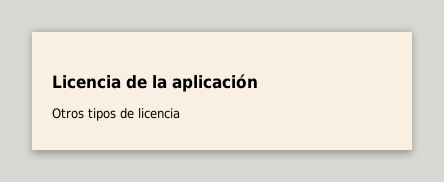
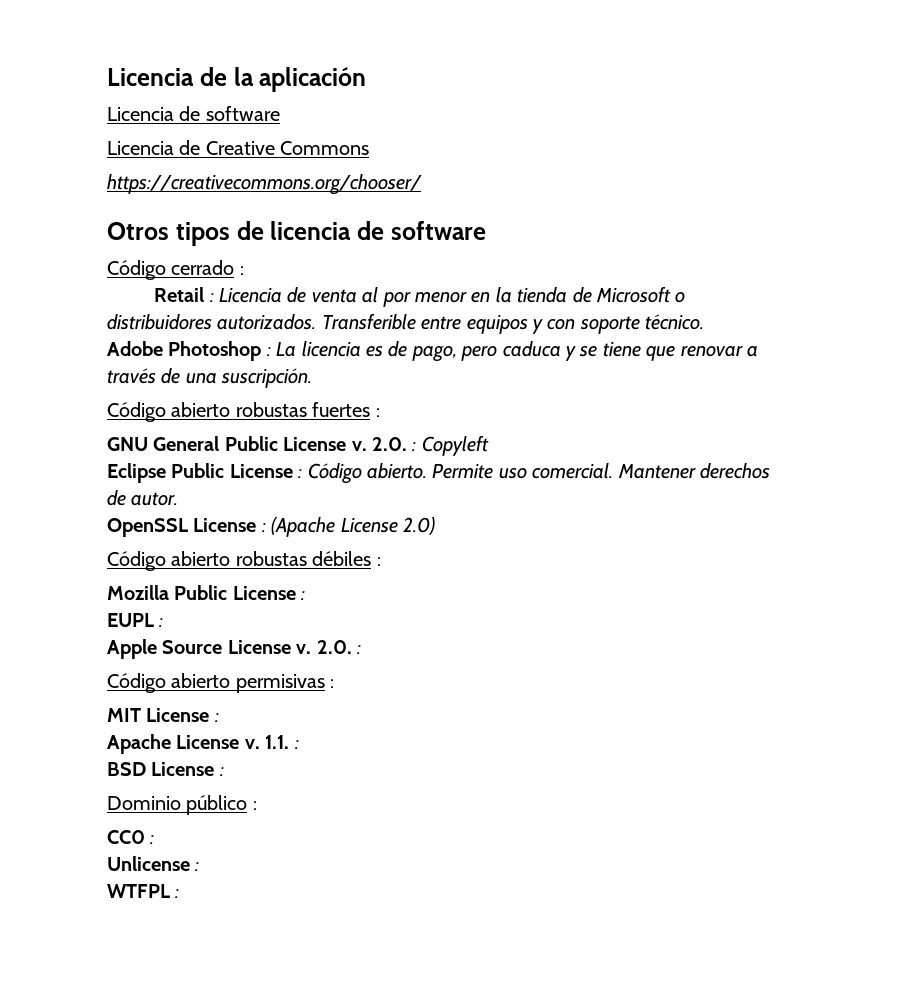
[52,108,180,121] Otros tipos de licencia -> [107,106,280,121] [107,140,370,155] [107,174,422,195] [107,221,486,246] [107,260,244,280] [154,287,686,307] [107,314,705,334] [107,341,758,362] [107,368,313,388] [107,402,380,422] [107,436,489,456] [107,463,770,484] [107,490,179,506] [107,517,435,537] [107,551,381,571] [107,585,306,600] [107,613,164,627] [107,639,361,659] [107,673,335,693] [107,708,219,722] [107,734,299,754] [107,762,224,776] [107,795,257,815] [107,830,155,844] [107,856,200,871] [107,884,180,898] Licencia de software // Licencia de Creative Commons // https://creativecommons.org/chooser/ // Otros tipos de licencia de software // Código cerrado : // Retail : Licencia de venta al por menor en la tienda de Microsoft o distribuidores autorizados. Transferible entre equipos y con soporte técnico. // Adobe Photoshop : La licencia es de pago, pero caduca y se tiene que renovar a través de una suscripción. // Código abierto robustas fuertes : // GNU General Public License v. 2.0. : Copyleft // Eclipse Public License : Código abierto. Permite uso comercial. Mantener derechos de autor. // OpenSSL License : (Apache License 2.0) // Código abierto robustas débiles : // Mozilla Public License : // EUPL : // Apple Source License v. 2.0. : // Código abierto permisivas : // MIT License : // Apache License v. 1.1. : // BSD License : // Dominio público : // CC0 : // Unlicense : // WTFPL :

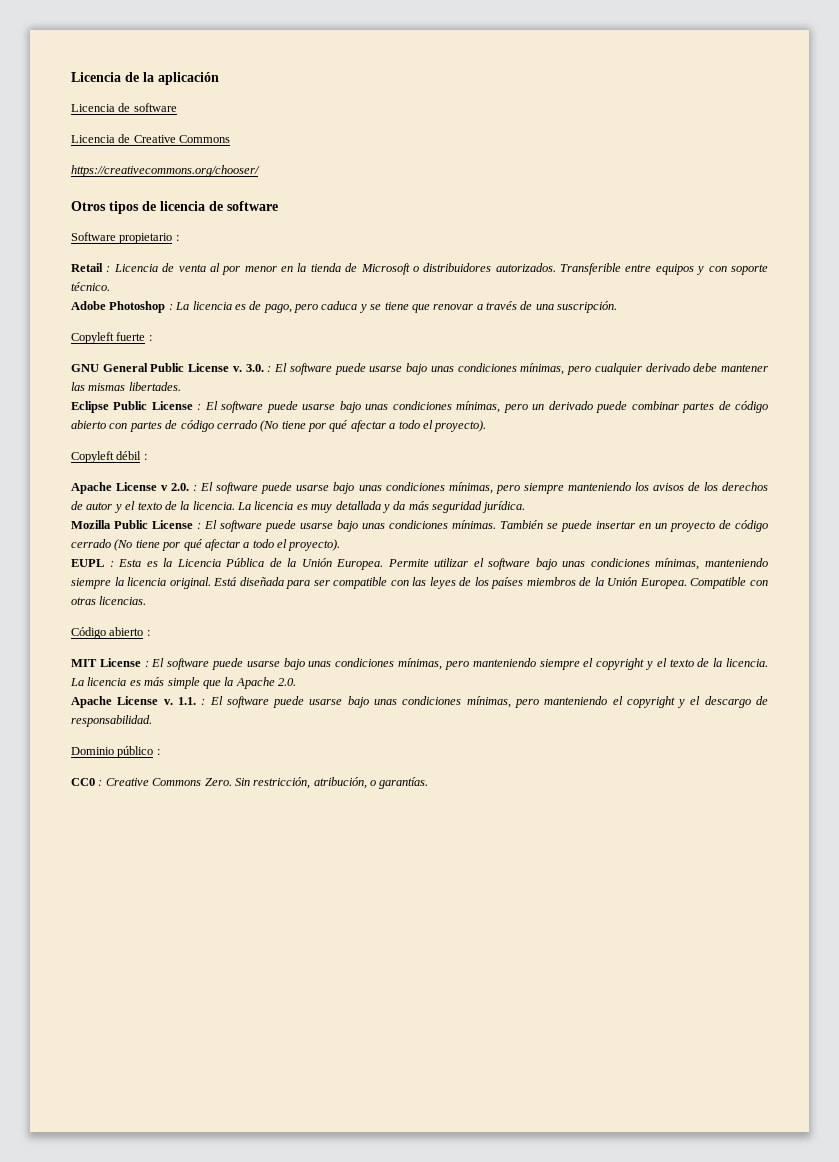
[107,260,235,280] Código cerrado -> [71,232,173,244] Software propietario
[107,402,371,422] Código abierto robustas fuertes -> [71,332,146,344] Copyleft fuerte
[372,436,489,456] [107,463,770,484] [107,490,179,506] [107,517,435,537] [107,551,381,571] [107,585,306,600] [107,613,164,627] [107,639,361,659] [107,673,325,693] 2.0. : Copyleft // Eclipse Public License : Código abierto. Permite uso comercial. Mantener derechos de autor. // OpenSSL License : (Apache License 2.0) // Código abierto robustas débiles : // Mozilla Public License : // EUPL : // Apple Source License v. 2.0. : // Código abierto permisivas -> [245,363,768,375] [71,382,181,391] [71,401,769,413] [71,420,487,432] [71,451,147,463] [71,482,768,494] [71,501,526,513] [71,520,768,532] [71,539,341,551] [71,558,768,570] [71,577,768,589] [71,596,147,605] [71,627,144,639] 3.0. : El software puede usarse bajo unas condiciones mínimas, pero cualquier derivado debe mantener las mismas libertades. // Eclipse Public License : El software puede usarse bajo unas condiciones mínimas, pero un derivado puede combinar partes de código abierto con partes de código cerrado (No tiene por qué afectar a todo el proyecto). // Copyleft débil : // Apache License v 2.0. : El software puede usarse bajo unas condiciones mínimas, pero siempre manteniendo los avisos de los derechos de autor y el texto de la licencia. La licencia es muy detallada y da más seguridad jurídica. // Mozilla Public License : El software puede usarse bajo unas condiciones mínimas. También se puede insertar en un proyecto de código cerrado (No tiene por qué afectar a todo el proyecto). // EUPL : Esta es la Licencia Pública de la Unión Europea. Permite utilizar el software bajo unas condiciones mínimas, manteniendo siempre la licencia original. Está diseñada para ser compatible con las leyes de los países miembros de la Unión Europea. Compatible con otras licencias. // Código abierto
(219, 717) none -> [151,658,769,670] [70,677,296,689] El software puede usarse bajo unas condiciones mínimas, pero manteniendo siempre el copyright y el texto de la licencia. La licencia es más simple que la Apache 2.0.
[107,762,224,776] // BSD License : -> [209,696,768,708] [71,715,152,727] El software puede usarse bajo unas condiciones mínimas, pero manteniendo el copyright y el descargo de responsabilidad.
[107,856,200,871] [107,884,180,898] // Unlicense : // WTFPL : -> [105,777,429,789] Creative Commons Zero. Sin restricción, atribución, o garantías.

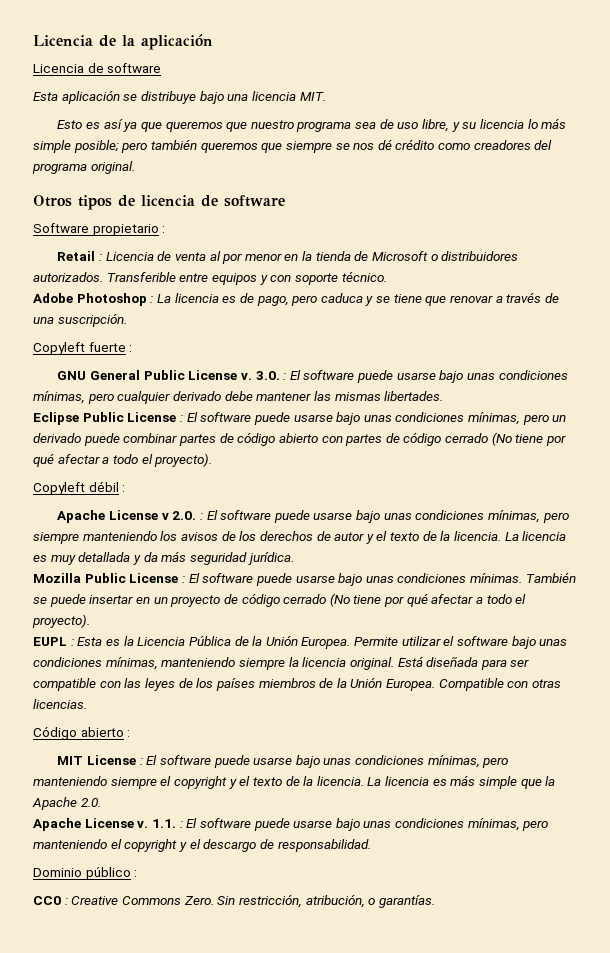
[71,134,231,143] [71,165,260,177] Licencia de Creative Commons // https://creativecommons.org/chooser/ -> [33,90,326,104] [57,118,567,132] [33,139,553,153] [32,161,135,174] Esta aplicación se distribuye bajo una licencia MIT. // Esto es así ya que queremos que nuestro programa sea de uso libre, y su licencia lo más simple posible; pero también queremos que siempre se nos dé crédito como creadores del programa original.

